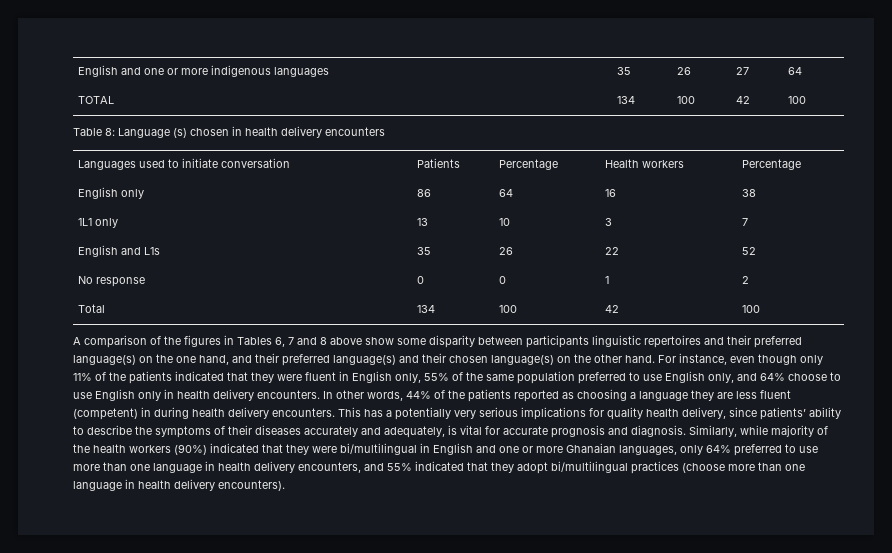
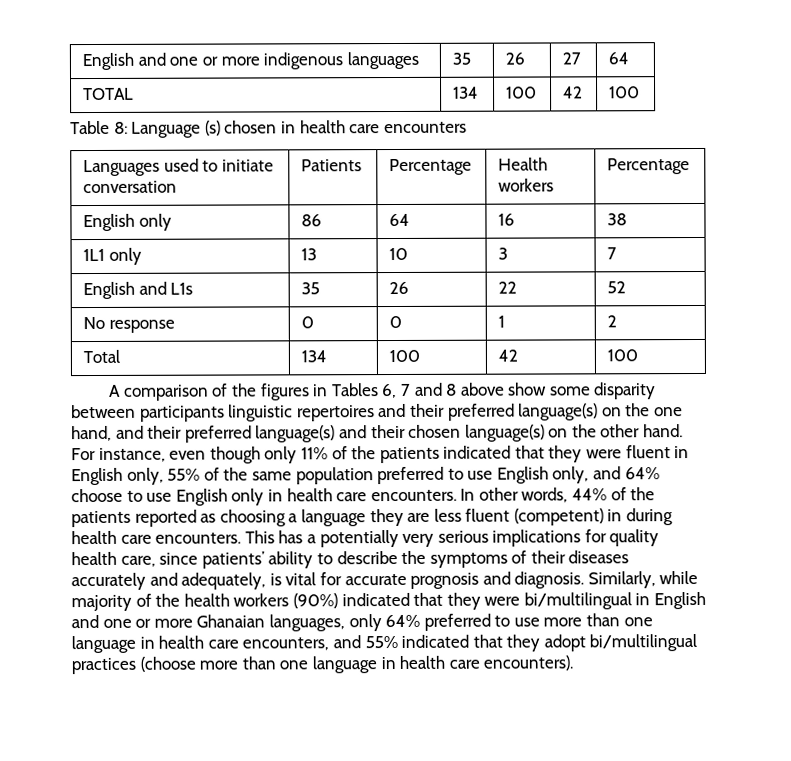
[281,126,322,138] delivery -> [349,124,381,134] care
[213,389,254,401] delivery -> [336,492,368,502] care
[228,407,269,419] delivery -> [120,534,152,544] care
[682,407,726,419] delivery, -> [120,555,156,567] care,
[254,461,295,473] delivery -> [207,639,239,649] care
[174,479,215,491] delivery -> [448,659,480,669] care

